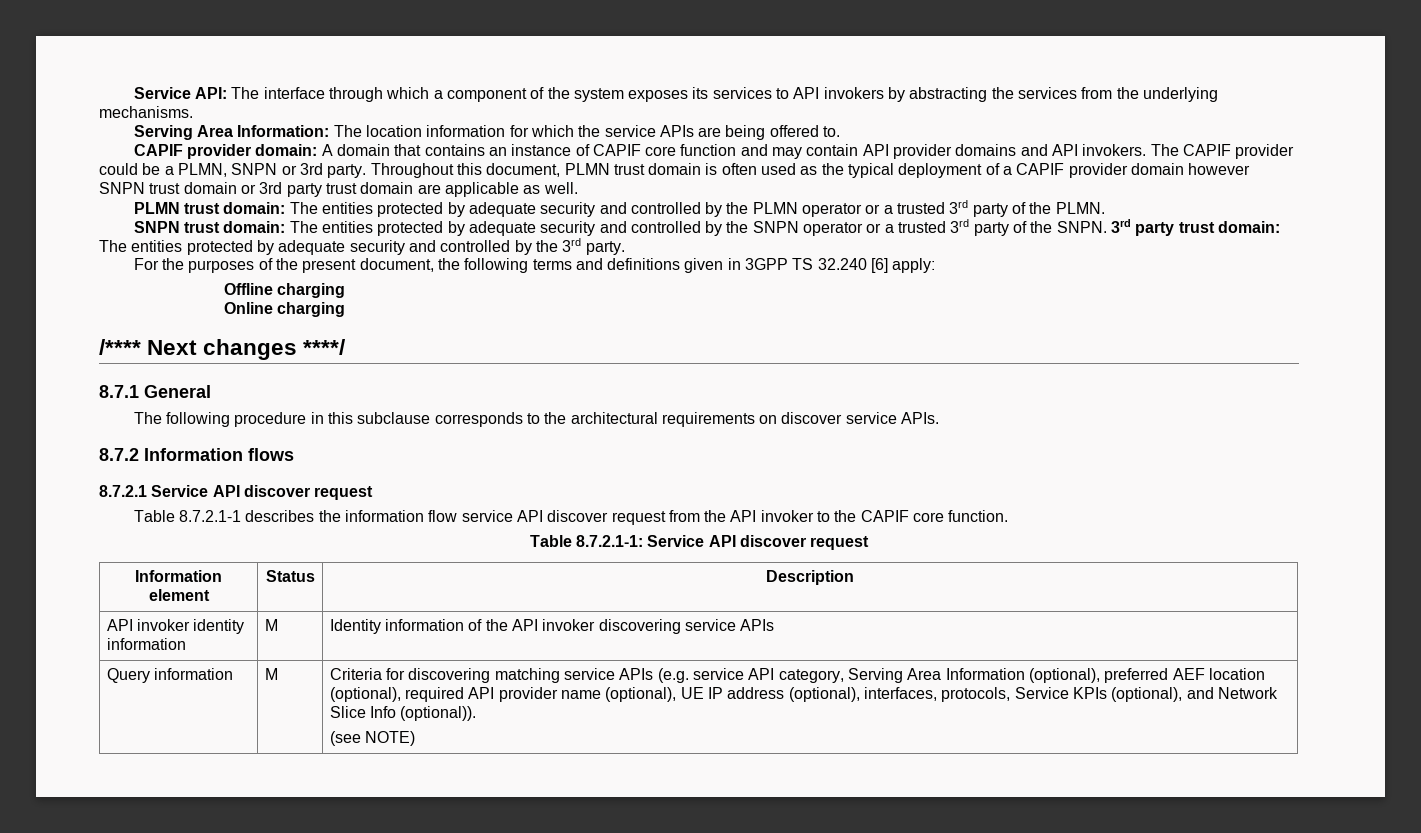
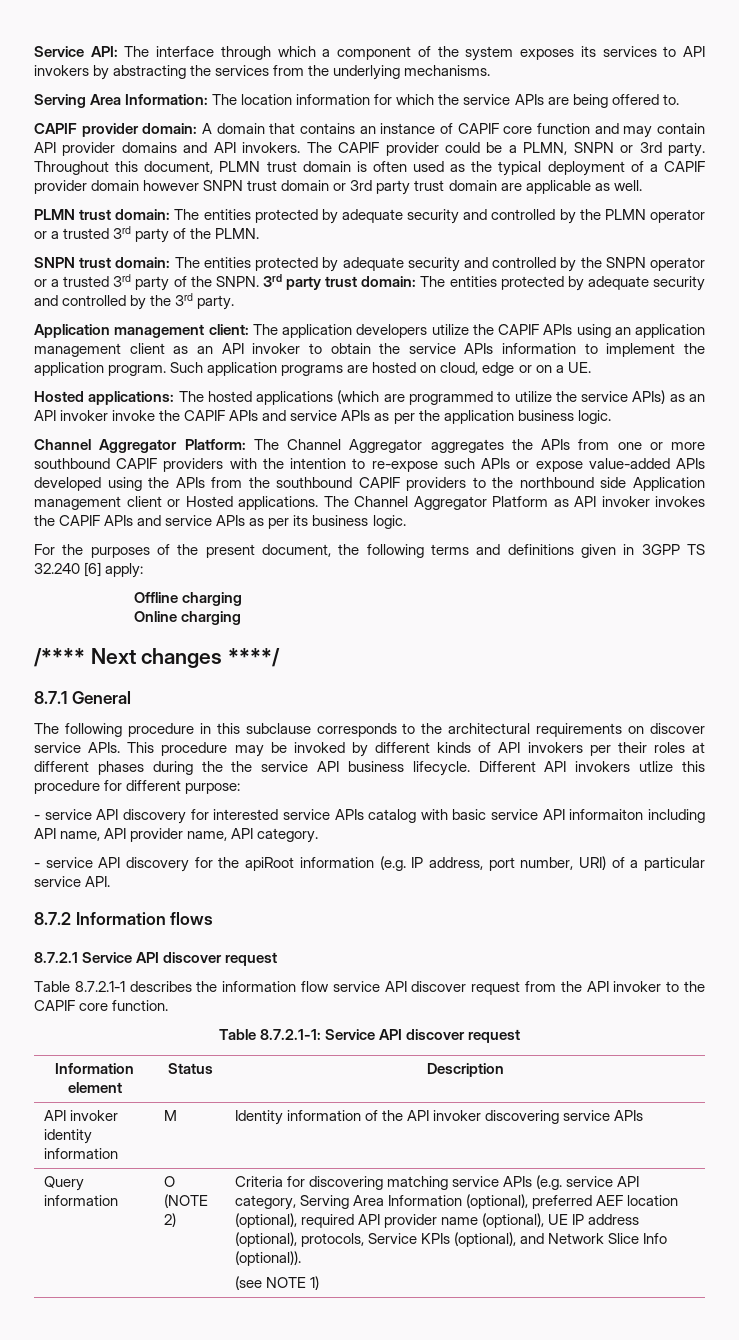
(625, 248) none -> [34,324,705,338] [34,343,705,357] [34,362,591,376] [34,390,706,405] [34,410,611,424] [34,439,705,453] [34,458,705,472] [34,477,706,491] [34,496,705,510] [34,515,406,529] // Application management client: The application developers utilize the CAPIF APIs using an application management client as an API invoker to obtain the service APIs information to implement the application program. Such application programs are hosted on cloud, edge or on a UE. // Hosted applications: The hosted applications (which are programmed to utilize the service APIs) as an API invoker invoke the CAPIF APIs and service APIs as per the application business logic. // Channel Aggregator Platform: The Channel Aggregator aggregates the APIs from one or more southbound CAPIF providers with the intention to re-expose such APIs or expose value-added APIs developed using the APIs from the southbound CAPIF providers to the northbound side Application management client or Hosted applications. The Channel Aggregator Platform as API invoker invokes the CAPIF APIs and service APIs as per its business logic.
(940, 418) none -> [127,742,705,757] [34,761,705,776] [34,780,241,794] [34,809,706,824] [34,828,319,843] [34,856,705,872] [34,876,111,887] This procedure may be invoked by different kinds of API invokers per their roles at different phases during the the service API business lifecycle. Different API invokers utlize this procedure for different purpose: // - service API discovery for interested service APIs catalog with basic service API informaiton including API name, API provider name, API category. // - service API discovery for the apiRoot information (e.g. IP address, port number, URI) of a particular service API.
[264,668,278,680] M -> [164,1176,176,1187] [164,1194,209,1208] [164,1213,177,1227] O (NOTE 2)
[863,687,937,701] interfaces, -> (298, 1239) none
[365,731,416,746] NOTE) -> [266,1276,320,1290] NOTE 1)

